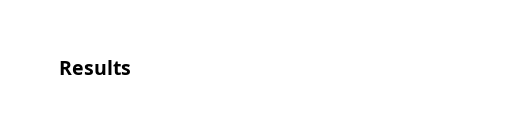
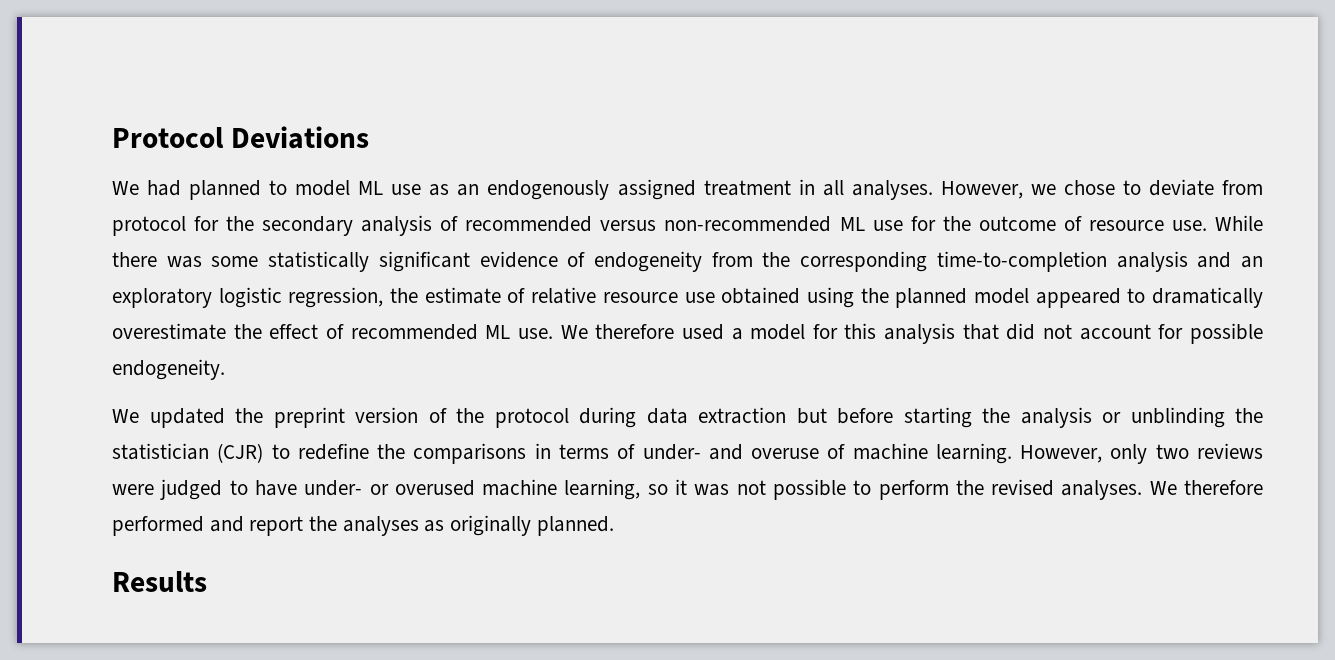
(59, 67) none -> [112,126,369,149] [112,179,1263,200] [112,215,1263,236] [112,251,1263,272] [112,287,1263,308] [112,323,1263,344] [112,359,225,380] [112,407,1263,428] [112,443,1264,464] [112,479,1263,500] [112,515,614,536] Protocol Deviations // We had planned to model ML use as an endogenously assigned treatment in all analyses. However, we chose to deviate from protocol for the secondary analysis of recommended versus non-recommended ML use for the outcome of resource use. While there was some statistically significant evidence of endogeneity from the corresponding time-to-completion analysis and an exploratory logistic regression, the estimate of relative resource use obtained using the planned model appeared to dramatically overestimate the effect of recommended ML use. We therefore used a model for this analysis that did not account for possible endogeneity. // We updated the preprint version of the protocol during data extraction but before starting the analysis or unblinding the statistician (CJR) to redefine the comparisons in terms of under- and overuse of machine learning. However, only two reviews were judged to have under- or overused machine learning, so it was not possible to perform the revised analyses. We therefore performed and report the analyses as originally planned. //

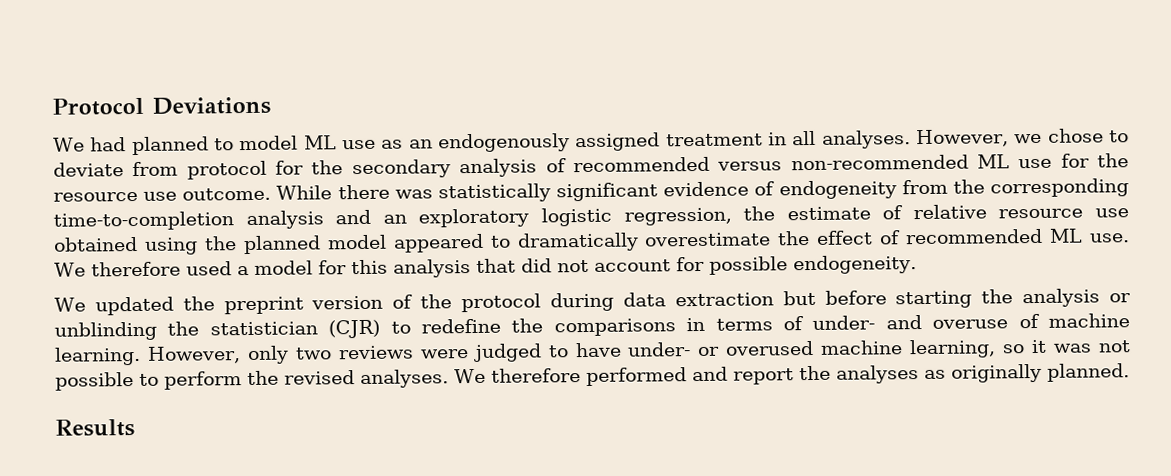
[978,216,1207,231] outcome of resource use. -> [53,187,272,202] resource use outcome.
[211,256,259,267] some -> (433, 194) none

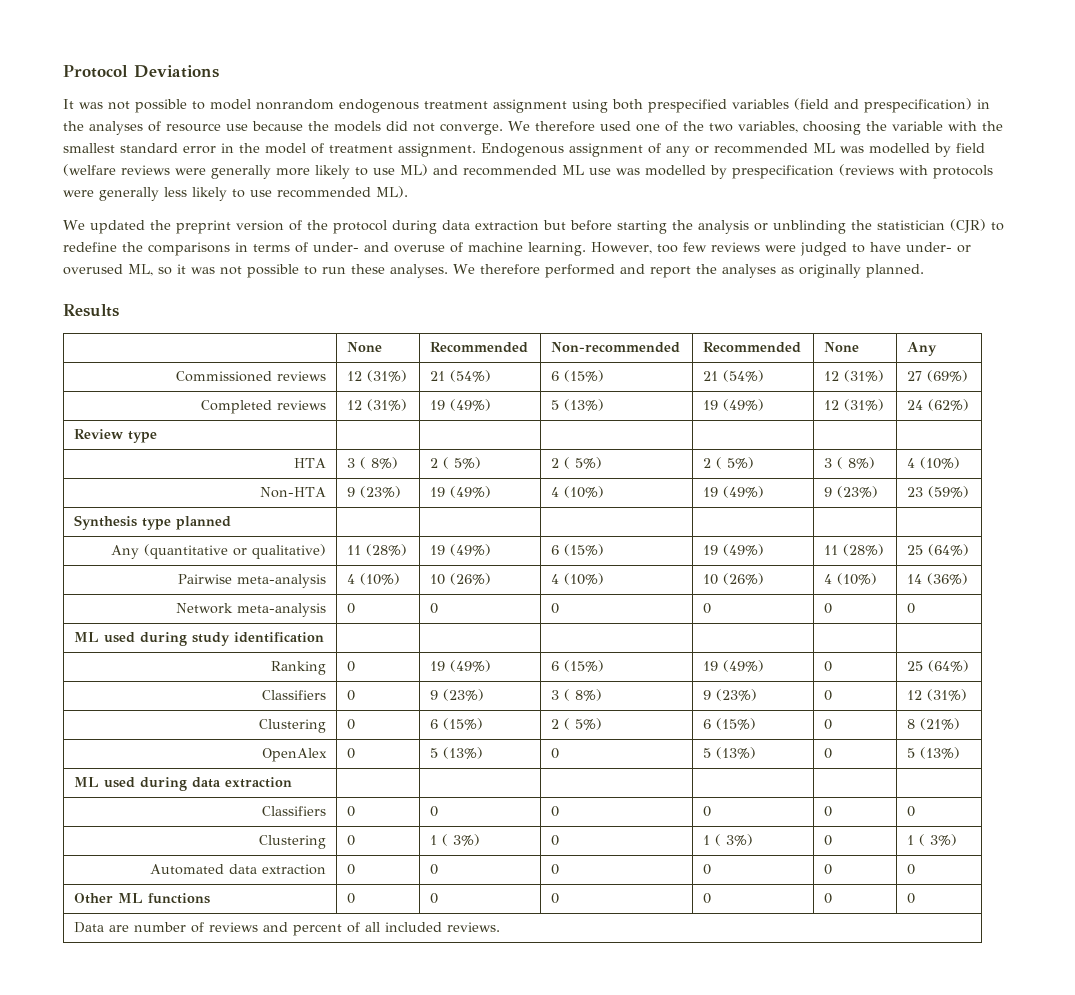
[53,128,1129,156] [53,153,1130,180] [53,178,1129,203] [53,204,1130,231] [53,228,1130,255] [54,255,917,278] We had planned to model ML use as an endogenously assigned treatment in all analyses. However, we chose to deviate from protocol for the secondary analysis of recommended versus non-recommended ML use for the resource use outcome. While there was statistically significant evidence of endogeneity from the corresponding time-to-completion analysis and an exploratory logistic regression, the estimate of relative resource use obtained using the planned model appeared to dramatically overestimate the effect of recommended ML use. We therefore used a model for this analysis that did not account for possible endogeneity. -> [63,98,990,113] [63,121,1003,135] [63,143,985,157] [63,164,993,179] [63,186,408,201] It was not possible to model nonrandom endogenous treatment assignment using both prespecified variables (field and prespecification) in the analyses of resource use because the models did not converge. We therefore used one of the two variables, choosing the variable with the smallest standard error in the model of treatment assignment. Endogenous assignment of any or recommended ML was modelled by field (welfare reviews were generally more likely to use ML) and recommended ML use was modelled by prespecification (reviews with protocols were generally less likely to use recommended ML).
[246,345,332,365] only two -> [657,242,707,253] too few
[820,339,997,359] machine learning, -> [128,264,153,276] ML,
[164,370,355,390] perform the revised -> [322,264,385,274] run these
(135, 428) none -> [347,342,383,352] [430,342,529,353] [551,342,681,353] [703,342,802,353] [824,342,860,352] [907,342,938,356] [175,371,326,382] [347,370,408,382] [430,370,492,382] [551,370,605,382] [703,370,765,382] [824,370,885,382] [907,370,969,382] [200,400,326,414] [347,399,408,411] [430,399,492,411] [551,399,605,411] [703,399,765,411] [824,399,885,411] [907,399,970,411] [74,429,158,443] [294,458,327,468] [347,457,399,469] [430,457,482,469] [551,457,603,469] [703,457,755,469] [824,457,876,469] [907,457,961,469] [260,487,327,498] [347,486,402,498] [430,486,492,498] [551,486,605,498] [703,486,765,498] [824,486,879,498] [907,486,970,498] [74,515,232,530] [110,544,326,559] [347,544,408,556] [430,544,492,556] [551,544,605,556] [703,544,765,556] [824,544,885,556] [907,544,970,556] [177,574,326,588] [347,573,401,585] [430,573,492,585] [551,573,605,585] [703,573,765,585] [824,573,878,585] [907,573,969,585] [175,603,326,617] [347,603,356,614] [430,603,439,614] [551,603,560,614] [703,603,712,614] [824,603,833,614] [907,603,916,614] [74,632,325,646] [270,661,326,675] [347,661,356,672] [430,660,492,672] [551,660,605,672] [703,660,765,672] [824,661,833,672] [907,660,970,672] [261,690,326,700] [347,690,356,701] [430,689,485,701] [551,689,603,701] [703,689,758,701] [824,690,833,701] [907,689,968,701] [258,719,326,733] [347,719,356,730] [430,718,484,730] [551,718,603,730] [703,718,757,730] [824,719,833,730] [907,718,961,730] [261,748,327,762] [347,748,356,759] [430,747,484,759] [551,748,560,759] [703,747,757,759] [824,748,833,759] [907,747,961,759] [74,777,293,791] [261,806,326,816] [347,806,356,817] [430,806,439,817] [551,806,560,817] [703,806,712,817] [824,806,833,817] [907,806,916,817] [258,835,326,849] [347,835,356,846] [430,834,481,846] [551,835,560,846] [703,834,754,846] [824,835,833,846] [907,834,958,846] [149,864,326,875] [347,864,356,875] [430,864,439,875] [551,864,560,875] [703,864,712,875] [824,864,833,875] [907,864,916,875] [74,893,211,904] [347,893,356,904] [430,893,439,904] [551,893,560,904] [703,893,712,904] [824,893,833,904] [907,893,916,904] [74,922,501,936] // | None | Recommended | Non-recommended | Recommended | None | Any // Commissioned reviews | 12 (31%) | 21 (54%) | 6 (15%) | 21 (54%) | 12 (31%) | 27 (69%) // Completed reviews | 12 (31%) | 19 (49%) | 5 (13%) | 19 (49%) | 12 (31%) | 24 (62%) // Review type | | | | | | // HTA | 3 ( 8%) | 2 ( 5%) | 2 ( 5%) | 2 ( 5%) | 3 ( 8%) | 4 (10%) // Non-HTA | 9 (23%) | 19 (49%) | 4 (10%) | 19 (49%) | 9 (23%) | 23 (59%) // Synthesis type planned | | | | | | // Any (quantitative or qualitative) | 11 (28%) | 19 (49%) | 6 (15%) | 19 (49%) | 11 (28%) | 25 (64%) // Pairwise meta-analysis | 4 (10%) | 10 (26%) | 4 (10%) | 10 (26%) | 4 (10%) | 14 (36%) // Network meta-analysis | 0 | 0 | 0 | 0 | 0 | 0 // ML used during study identification | | | | | | // Ranking | 0 | 19 (49%) | 6 (15%) | 19 (49%) | 0 | 25 (64%) // Classifiers | 0 | 9 (23%) | 3 ( 8%) | 9 (23%) | 0 | 12 (31%) // Clustering | 0 | 6 (15%) | 2 ( 5%) | 6 (15%) | 0 | 8 (21%) // OpenAlex | 0 | 5 (13%) | 0 | 5 (13%) | 0 | 5 (13%) // ML used during data extraction | | | | | | // Classifiers | 0 | 0 | 0 | 0 | 0 | 0 // Clustering | 0 | 1 ( 3%) | 0 | 1 ( 3%) | 0 | 1 ( 3%) // Automated data extraction | 0 | 0 | 0 | 0 | 0 | 0 // Other ML functions | 0 | 0 | 0 | 0 | 0 | 0 // Data are number of reviews and percent of all included reviews.

